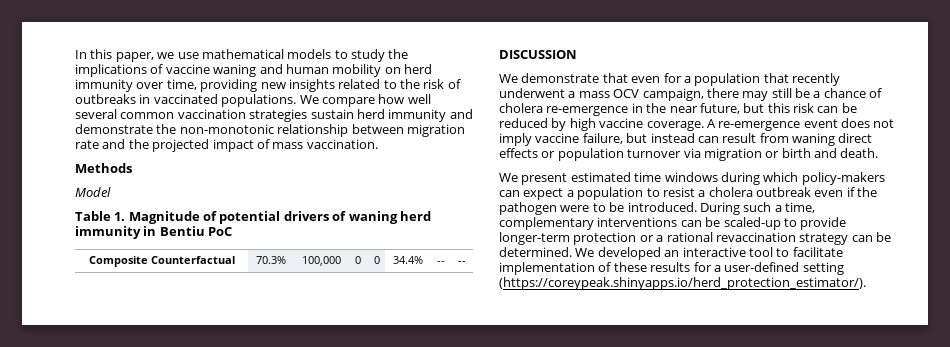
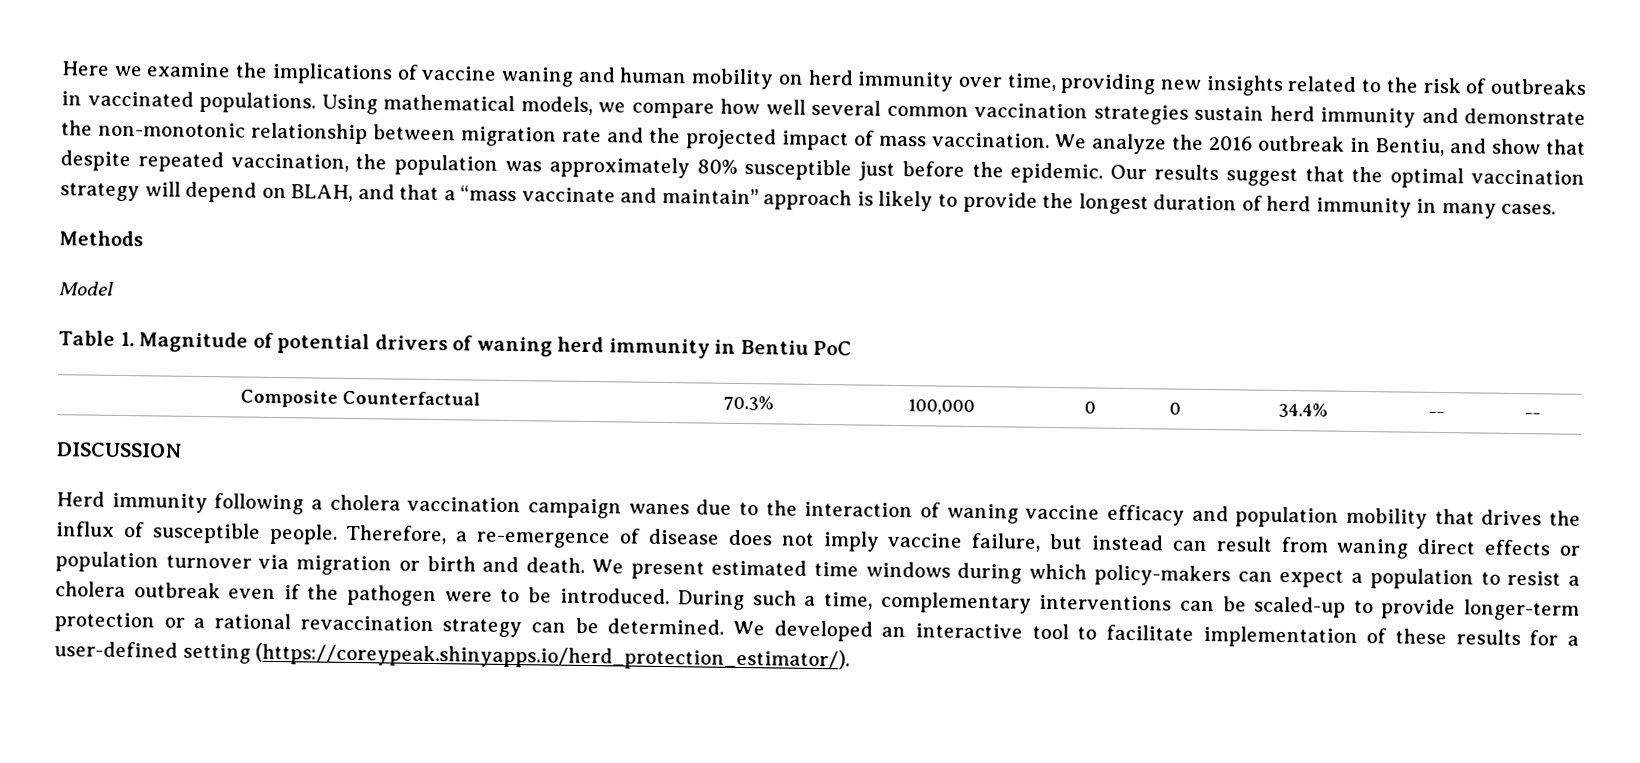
[75,49,385,62] In this paper, we use mathematical models to study -> [61,61,232,78] Here we examine
[299,95,319,104] We -> [321,94,626,116] Using mathematical models, we
(378, 144) none -> [1055,133,1587,157] [60,150,1586,189] [60,181,1557,219] We analyze the 2016 outbreak in Bentiu, and show that despite repeated vaccination, the population was approximately 80% susceptible just before the epidemic. Our results suggest that the optimal vaccination strategy will depend on BLAH, and that a “mass vaccinate and maintain” approach is likely to provide the longest duration of herd immunity in many cases.
[499,73,840,86] [499,88,883,101] [499,103,857,116] [499,118,838,131] We demonstrate that even for a population that recently underwent a mass OCV campaign, there may still be a chance of cholera re-emergence in the near future, but this risk can be reduced by high vaccine coverage. A re-emergence event -> [56,491,1582,529] [55,521,720,549] Herd immunity following a cholera vaccination campaign wanes due to the interaction of waning vaccine efficacy and population mobility that drives the influx of susceptible people. Therefore, a re-emergence of disease
(879, 153) // -> (586, 565) none

